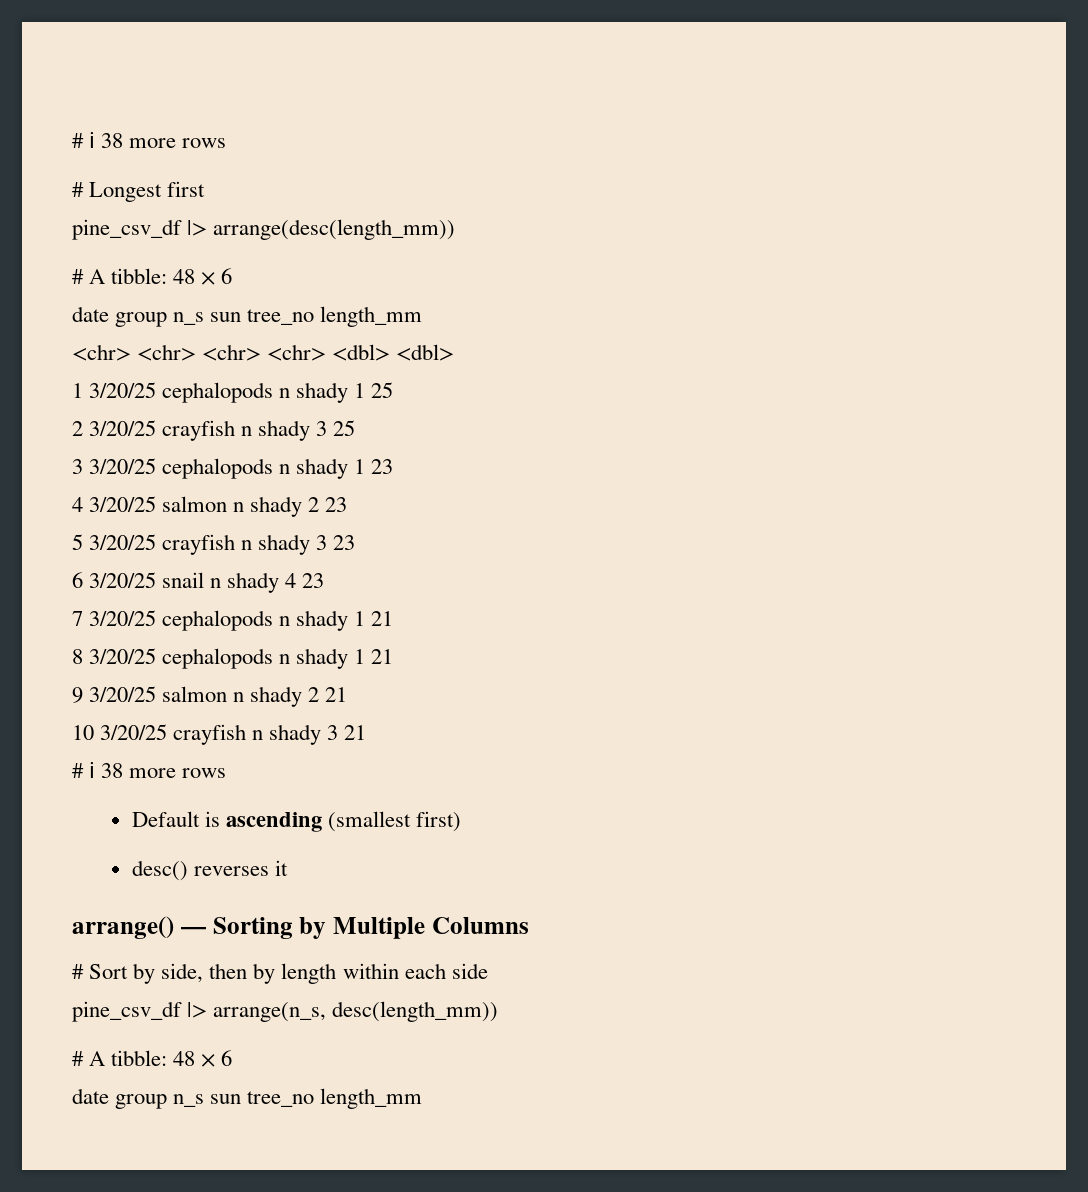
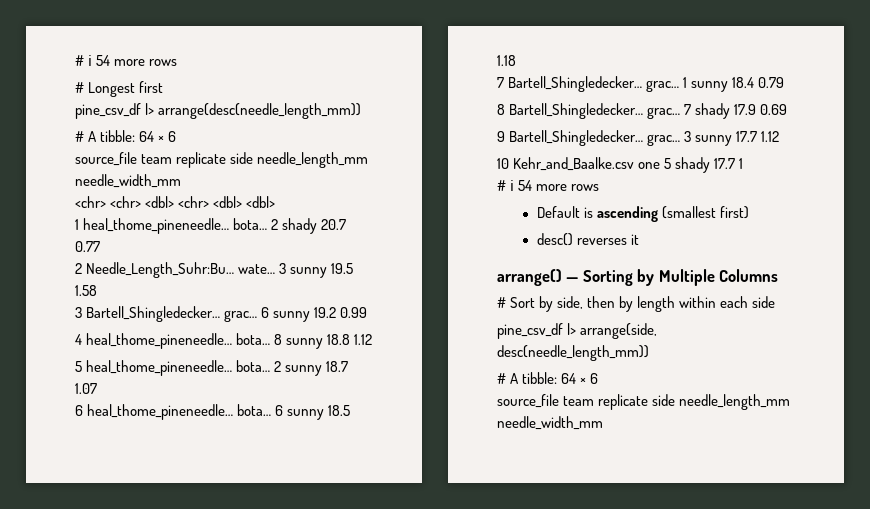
[72,132,124,148] # ℹ 38 -> [75,55,111,66] # ℹ 54
[213,219,456,240] [72,268,233,285] [72,306,423,327] [72,344,262,361] arrange(desc(length_mm)) // # A tibble: 48 × 6 // date group n_s sun tree_no length_mm // <chr> <chr> <chr> -> [158,103,362,119] [75,130,177,142] [75,152,369,168] [75,174,181,188] [75,196,175,208] arrange(desc(needle_length_mm)) // # A tibble: 64 × 6 // source_file team replicate side needle_length_mm needle_width_mm // <chr> <chr> <dbl>
[89,382,394,403] [72,420,356,441] [72,458,394,479] [72,496,348,517] [72,534,356,555] [72,572,325,593] [72,610,394,631] [72,648,394,669] [72,686,348,707] [72,724,367,745] [72,762,124,778] 3/20/25 cephalopods n shady 1 25 // 2 3/20/25 crayfish n shady 3 25 // 3 3/20/25 cephalopods n shady 1 23 // 4 3/20/25 salmon n shady 2 23 // 5 3/20/25 crayfish n shady 3 23 // 6 3/20/25 snail n shady 4 23 // 7 3/20/25 cephalopods n shady 1 21 // 8 3/20/25 cephalopods n shady 1 21 // 9 3/20/25 salmon n shady 2 21 // 10 3/20/25 crayfish n shady 3 21 // # ℹ 38 -> [83,218,347,234] [75,241,100,252] [75,262,354,278] [75,285,97,296] [75,306,368,322] [75,333,373,349] [75,360,349,376] [75,383,97,394] [75,404,351,420] [497,55,516,66] [497,76,785,92] [497,103,788,119] [497,130,780,146] [497,157,744,173] [497,180,533,191] heal_thome_pineneedle… bota… 2 shady 20.7 0.77 // 2 Needle_Length_Suhr:Bu… wate… 3 sunny 19.5 1.58 // 3 Bartell_Shingledecker… grac… 6 sunny 19.2 0.99 // 4 heal_thome_pineneedle… bota… 8 sunny 18.8 1.12 // 5 heal_thome_pineneedle… bota… 2 sunny 18.7 1.07 // 6 heal_thome_pineneedle… bota… 6 sunny 18.5 1.18 // 7 Bartell_Shingledecker… grac… 1 sunny 18.4 0.79 // 8 Bartell_Shingledecker… grac… 7 shady 17.9 0.69 // 9 Bartell_Shingledecker… grac… 3 sunny 17.7 1.12 // 10 Kehr_and_Baalke.csv one 5 shady 17.7 1 // # ℹ 54
[213,1001,499,1022] [72,1050,233,1067] [72,1088,423,1109] arrange(n_s, desc(length_mm)) // # A tibble: 48 × 6 // date group n_s sun tree_no length_mm -> [580,323,658,339] [497,345,649,361] [497,372,599,384] [497,394,791,410] [497,416,603,430] arrange(side, desc(needle_length_mm)) // # A tibble: 64 × 6 // source_file team replicate side needle_length_mm needle_width_mm

